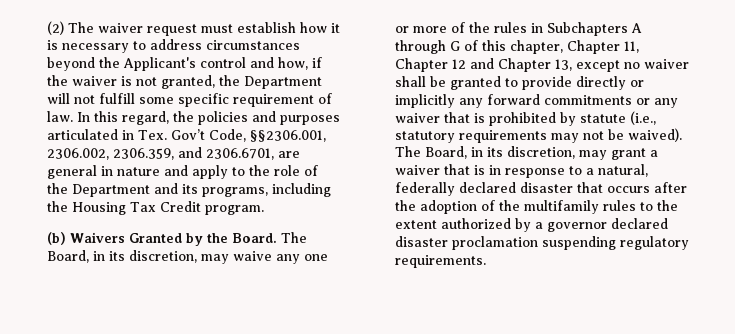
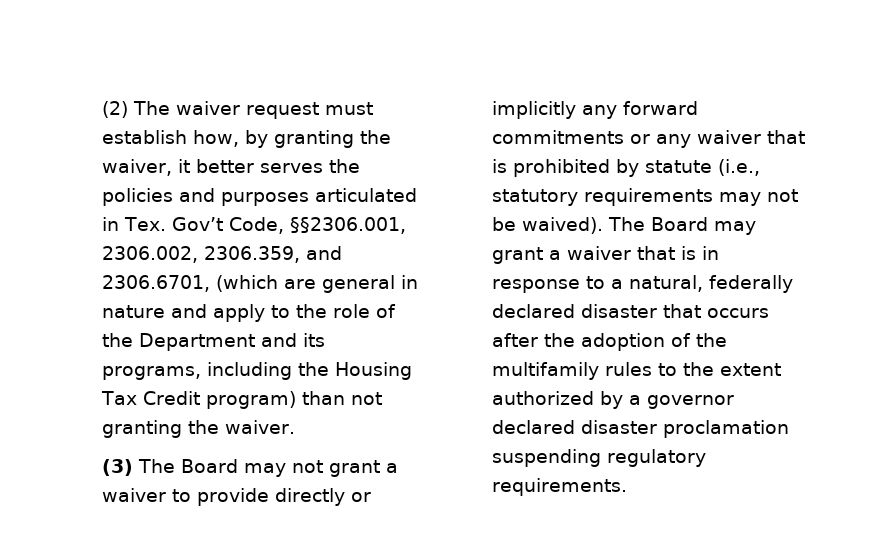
[299,22,340,33] [46,39,300,53] [46,57,322,71] [46,75,322,89] [46,93,332,107] [46,111,169,125] how it is necessary to address circumstances beyond the Applicant's control and how, if the waiver is not granted, the Department will not fulfill some specific requirement of law. In this regard, -> [193,130,392,148] [102,159,324,176] how, by granting the waiver, it better serves
(274, 154) none -> [216,275,279,292] (which
[204,205,264,215] [46,232,307,246] [46,250,328,264] [394,22,642,36] [394,40,639,54] [394,58,689,72] [394,76,501,90] program. // (b) Waivers Granted by the Board. The Board, in its discretion, may waive any one or more of the rules in Subchapters A through G of this chapter, Chapter 11, Chapter 12 and Chapter 13, except no waiver shall be granted -> [206,391,383,409] [102,420,296,438] [102,459,399,477] [102,488,167,502] program) than not granting the waiver. // (3) The Board may not grant a waiver
[424,146,575,159] Board, in its discretion, -> [651,217,709,231] Board

